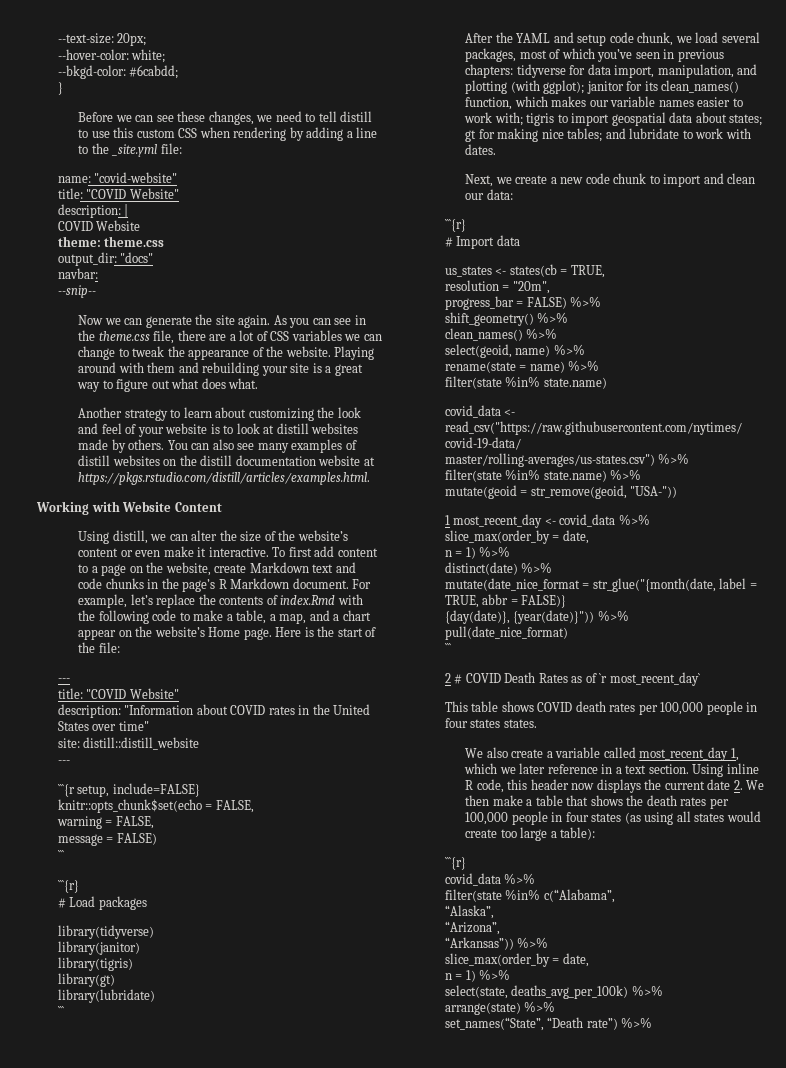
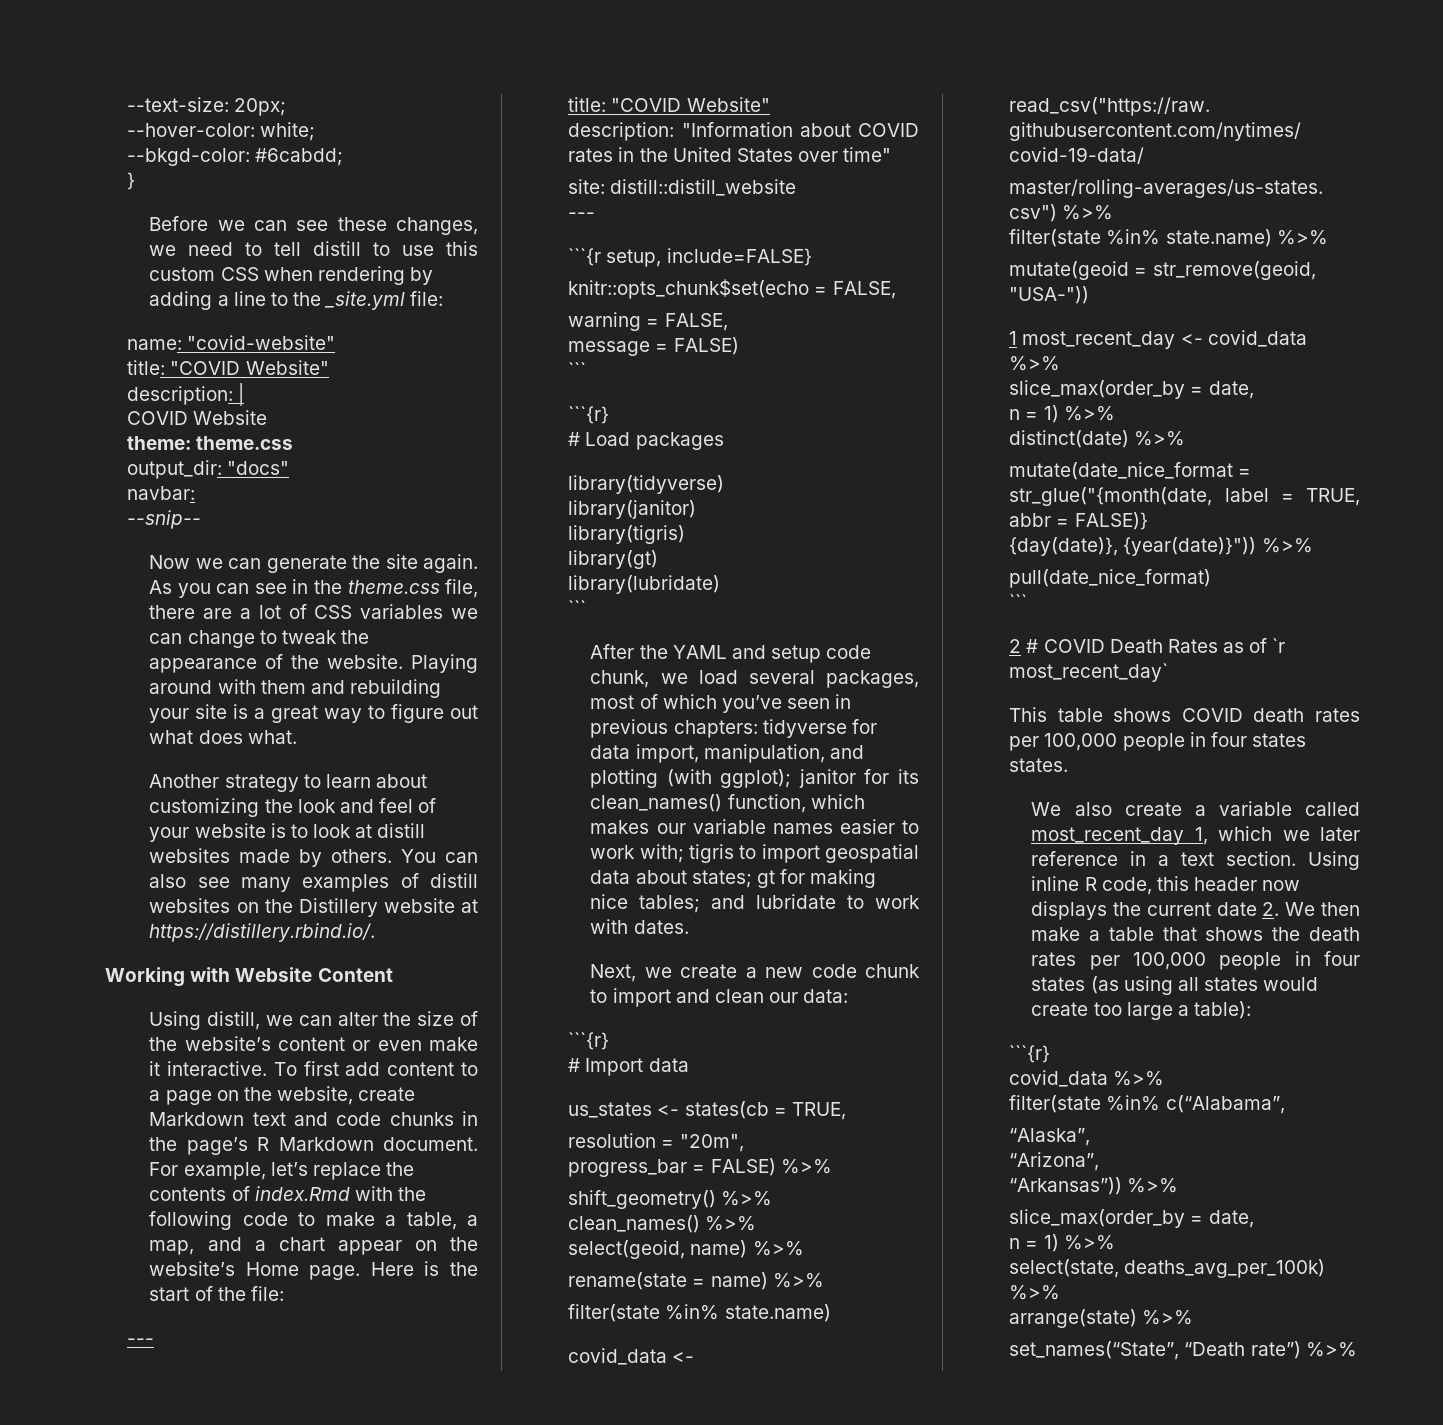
[200,455,316,466] distill documentation -> [298,898,378,917] Distillery
[78,472,371,485] https://pkgs.rstudio.com/distill/articles/examples.html. -> [149,923,376,942] https://distillery.rbind.io/.

